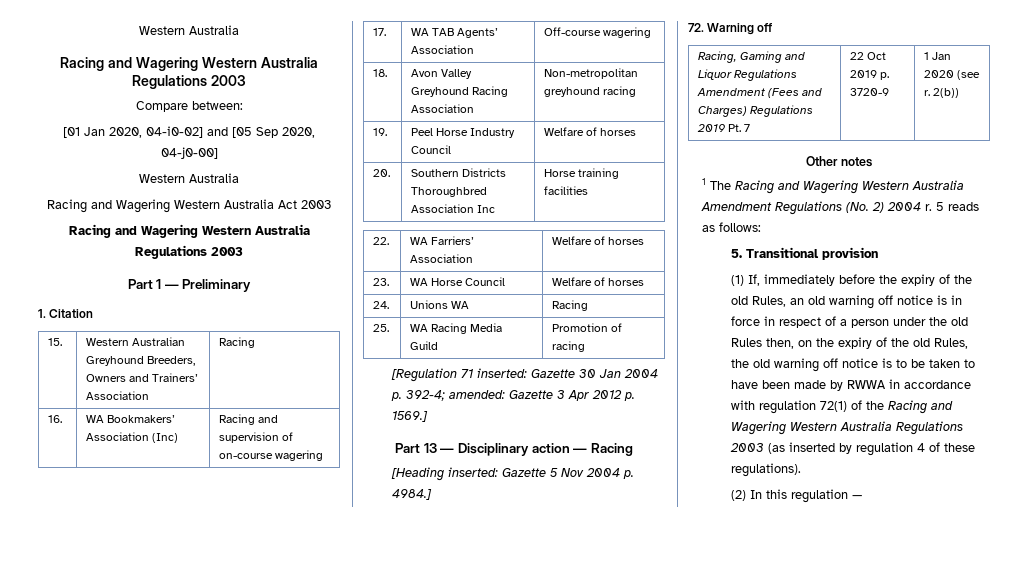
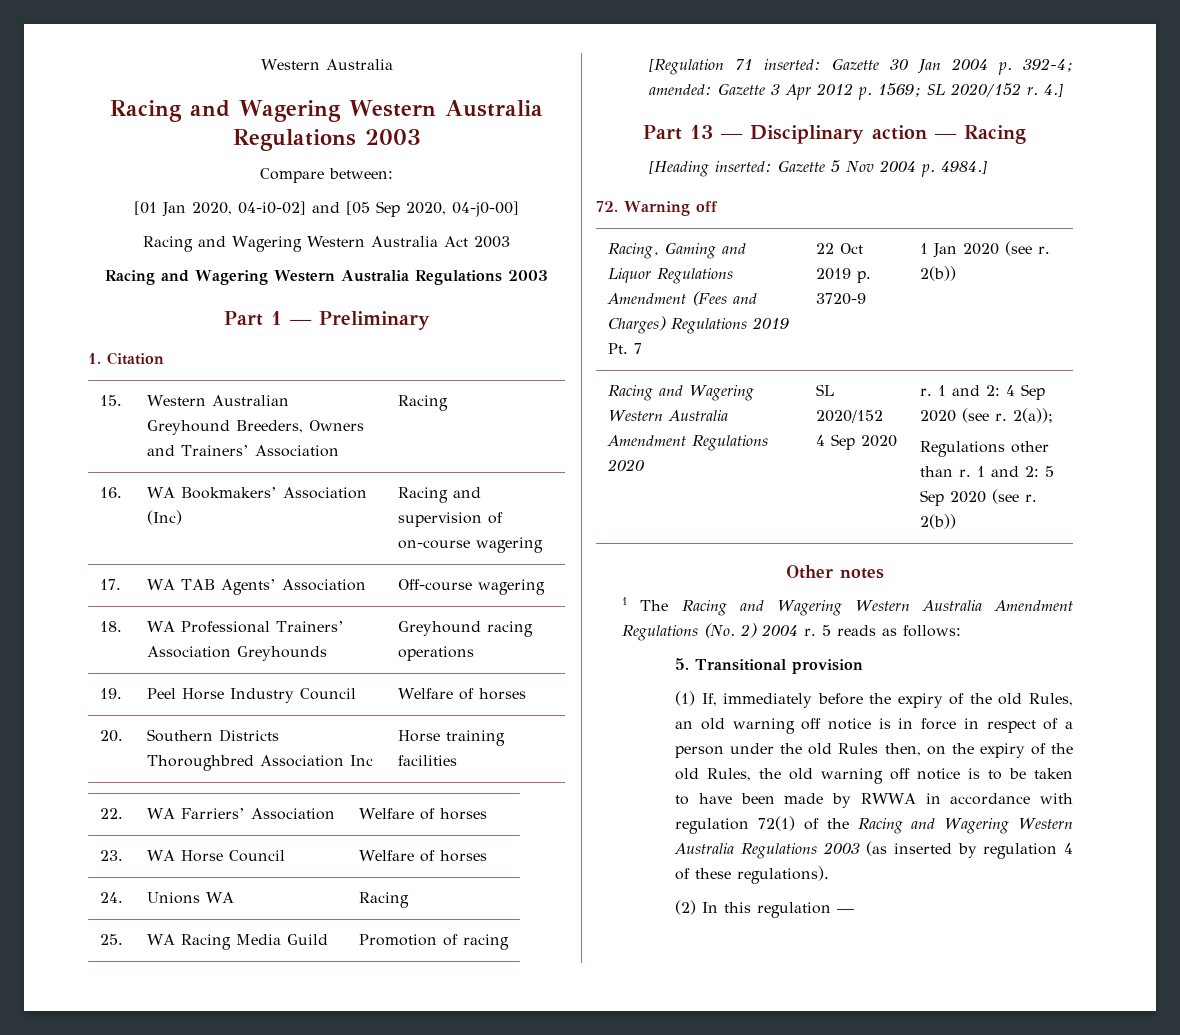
[139,173,239,183] // Western Australia -> (519, 209) none
[411,69,473,79] [411,86,509,97] [411,104,475,113] [544,68,639,79] [544,86,637,97] Avon Valley Greyhound Racing Association | Non-metropolitan greyhound racing -> [146,621,344,633] [146,646,327,661] [397,621,533,637] [397,646,474,661] WA Professional Trainers’ Association Greyhounds | Greyhound racing operations
[391,411,428,422] 1569.] -> [877,83,1063,97] 1569; SL 2020/152 r. 4.]
(960, 93) none -> [607,385,754,401] [607,410,728,421] [606,435,768,451] [606,459,644,471] [815,384,834,396] [815,410,883,423] [815,434,897,450] [919,384,1045,400] [919,408,1053,423] [919,441,1049,457] [919,466,1054,477] [919,489,1037,506] [919,514,956,529] // Racing and Wagering Western Australia Amendment Regulations 2020 | SL 2020/152 4 Sep 2020 | r. 1 and 2: 4 Sep 2020 (see r. 2(a)); // Regulations other than r. 1 and 2: 5 Sep 2020 (see r. 2(b))

